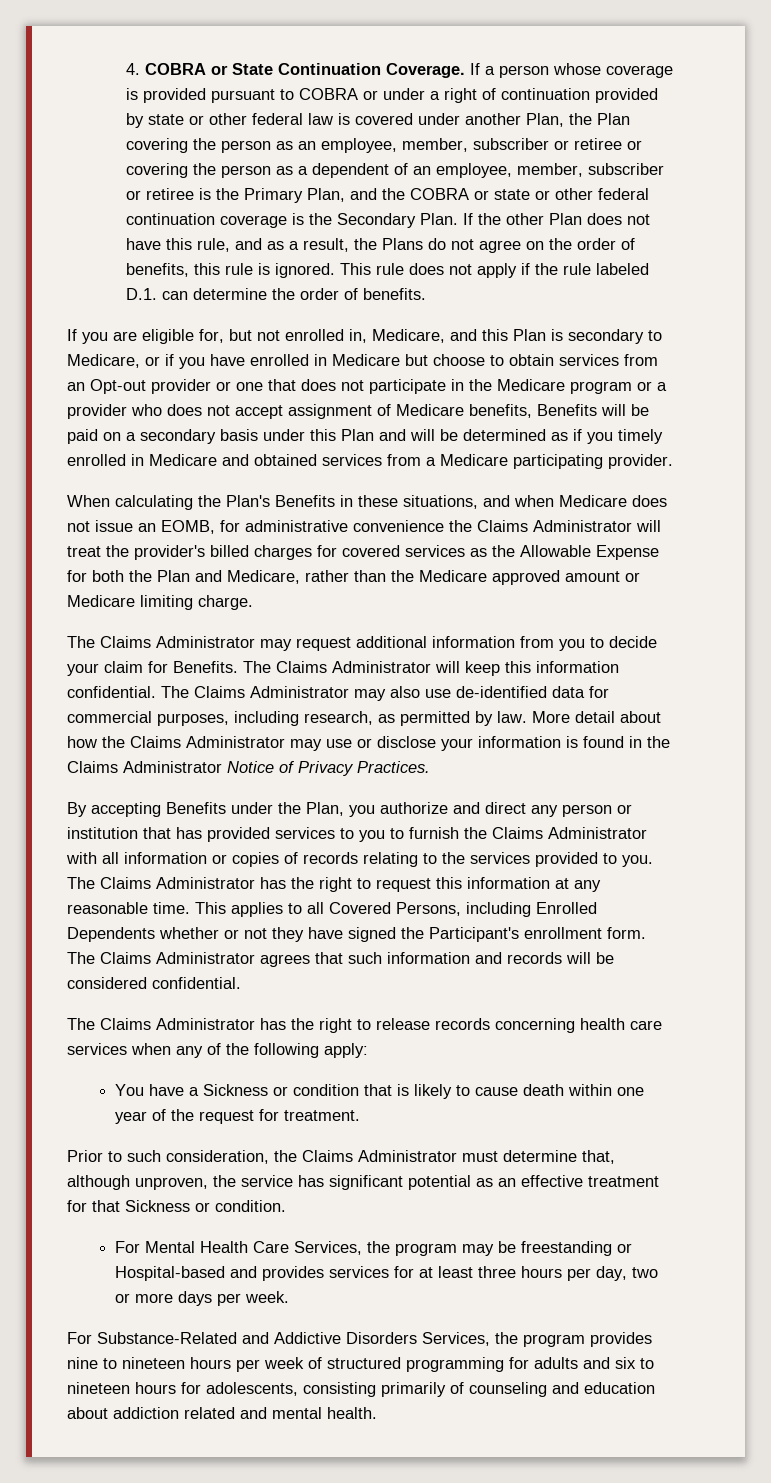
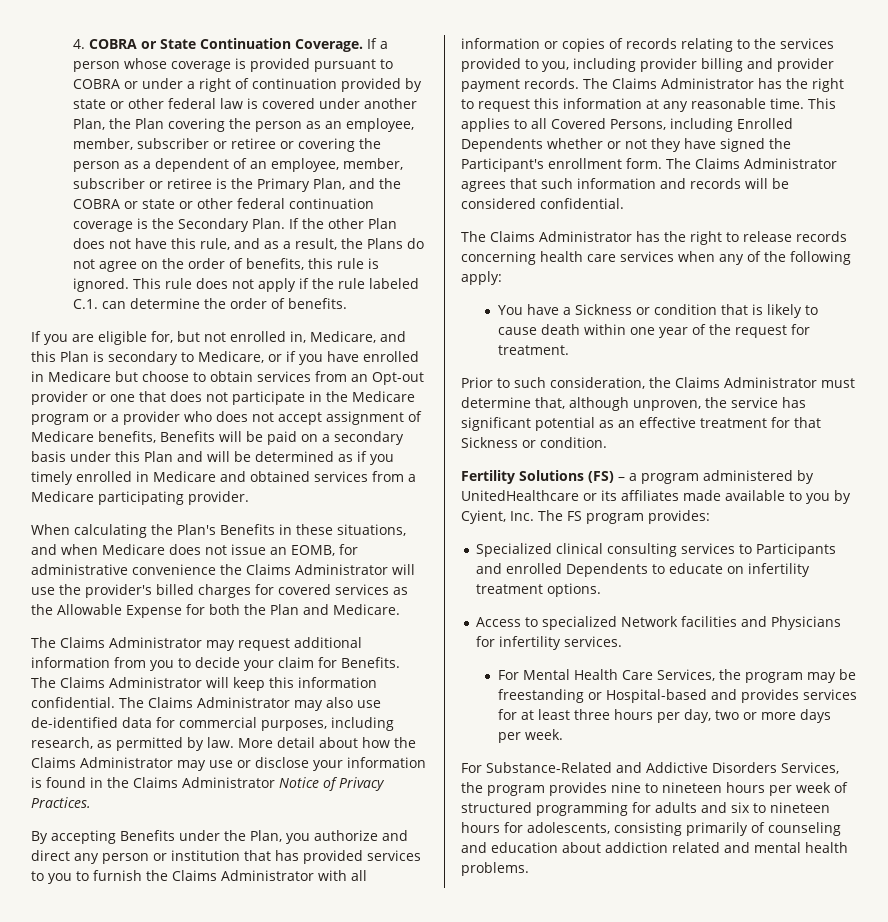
[125,288,157,300] D.1. -> [73,299,99,309] C.1.
[67,546,101,557] treat -> [31,587,55,595] use
[227,570,640,585] [67,595,253,610] Medicare, rather than the Medicare approved amount or Medicare limiting charge. -> [333,604,400,615] Medicare.
[622,855,653,867] you. -> [542,58,834,72] [461,78,579,92] you, including provider billing and provider payment records.
(286, 1206) none -> [461,470,814,484] [461,490,851,504] [461,510,710,524] [476,543,837,557] [476,563,811,577] [476,583,602,597] [476,616,842,630] [476,636,623,650] // Fertility Solutions (FS) – a program administered by UnitedHealthcare or its affiliates made available to you by Cyient, Inc. The FS program provides: // Specialized clinical consulting services to Participants and enrolled Dependents to educate on infertility treatment options. // Access to specialized Network facilities and Physicians for infertility services.
[327,1407,377,1419] health. -> [805,842,848,853] [461,862,529,876] health problems.

